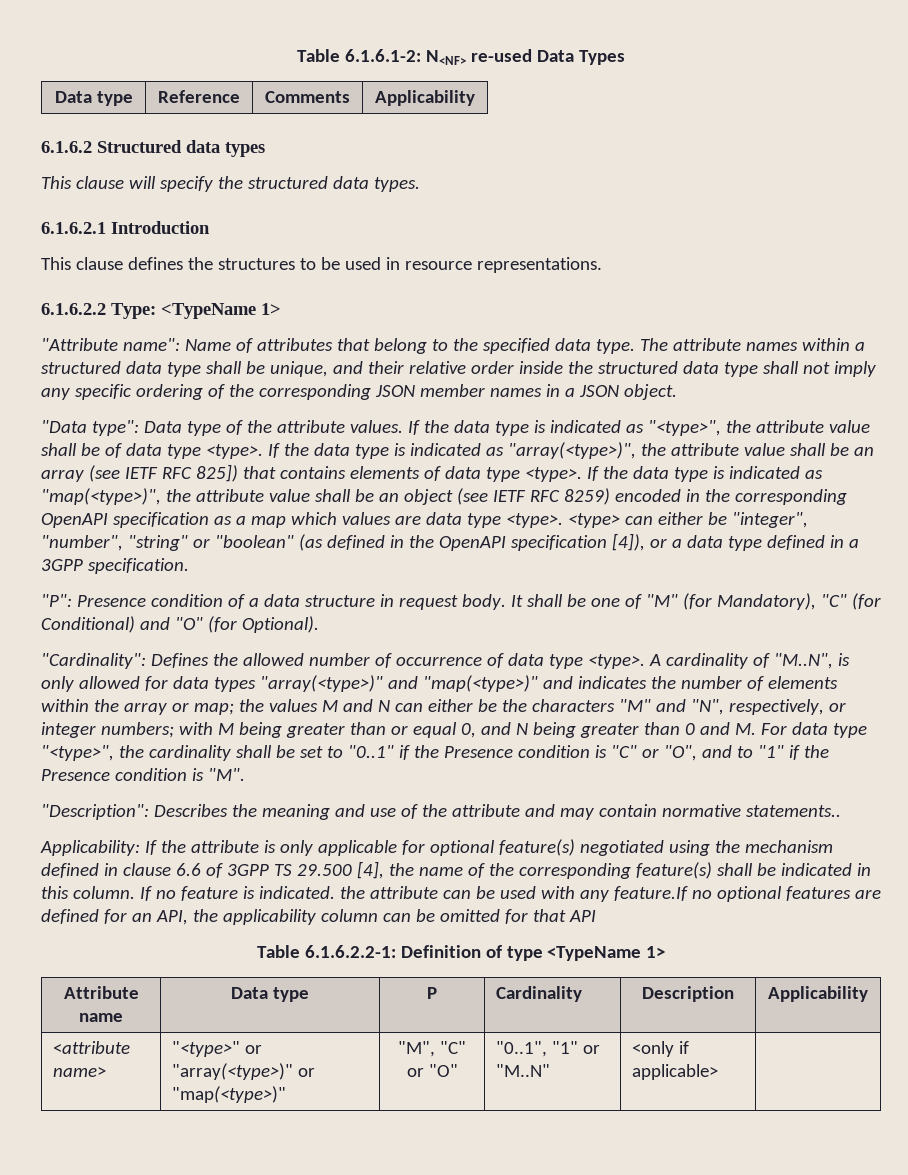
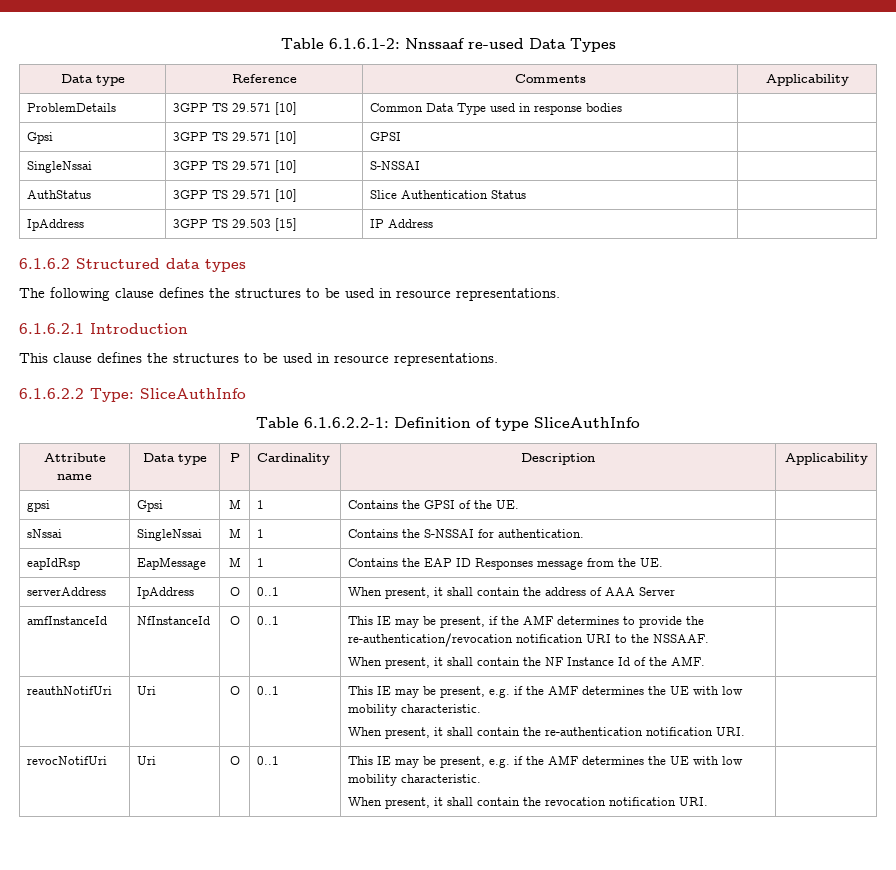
[426,50,467,65] N<NF> -> [404,38,465,49] Nnssaaf
[41,140,265,157] [41,176,420,192] // 6.1.6.2 Structured data types // This clause will specify the structured data types. -> [27,103,117,112] [173,102,298,115] [370,103,623,115] [27,132,54,144] [173,131,298,144] [370,132,402,141] [27,161,93,173] [173,160,298,173] [370,161,421,170] [27,190,92,199] [173,189,298,202] [370,190,527,199] [27,219,85,231] [173,218,298,231] [370,219,434,228] [19,258,246,272] [19,287,560,301] // ProblemDetails | 3GPP TS 29.571 [10] | Common Data Type used in response bodies | // Gpsi | 3GPP TS 29.571 [10] | GPSI | // SingleNssai | 3GPP TS 29.571 [10] | S-NSSAI | // AuthStatus | 3GPP TS 29.571 [10] | Slice Authentication Status | // IpAddress | 3GPP TS 29.503 [15] | IP Address | // 6.1.6.2 Structured data types // The following clause defines the structures to be used in resource representations.
[161,303,281,319] [41,338,865,354] [41,361,876,377] [41,384,677,400] [41,420,870,436] [41,442,874,459] [41,464,823,482] [41,488,847,505] [41,512,808,528] [41,533,859,551] [41,558,189,574] [41,593,881,610] [41,616,319,633] [41,653,850,669] [41,675,838,692] [41,699,846,715] [41,722,867,738] [41,745,829,761] [41,768,245,781] [41,804,841,820] [40,839,833,856] [41,861,871,879] [41,886,881,902] [41,909,596,925] <TypeName 1> // "Attribute name": Name of attributes that belong to the specified data type. The attribute names within a structured data type shall be unique, and their relative order inside the structured data type shall not imply any specific ordering of the corresponding JSON member names in a JSON object. // "Data type": Data type of the attribute values. If the data type is indicated as "<type>", the attribute value shall be of data type <type>. If the data type is indicated as "array(<type>)", the attribute value shall be an array (see IETF RFC 825]) that contains elements of data type <type>. If the data type is indicated as "map(<type>)", the attribute value shall be an object (see IETF RFC 8259) encoded in the corresponding OpenAPI specification as a map which values are data type <type>. <type> can either be "integer", "number", "string" or "boolean" (as defined in the OpenAPI specification [4]), or a data type defined in a 3GPP specification. // "P": Presence condition of a data structure in request body. It shall be one of "M" (for Mandatory), "C" (for Conditional) and "O" (for Optional). // "Cardinality": Defines the allowed number of occurrence of data type <type>. A cardinality of "M..N", is only allowed for data types "array(<type>)" and "map(<type>)" and indicates the number of elements within the array or map; the values M and N can either be the characters "M" and "N", respectively, or integer numbers; with M being greater than or equal 0, and N being greater than 0 and M. For data type "<type>", the cardinality shall be set to "0..1" if the Presence condition is "C" or "O", and to "1" if the Presence condition is "M". // "Description": Describes the meaning and use of the attribute and may contain normative statements.. // Applicability: If the attribute is only applicable for optional feature(s) negotiated using the mechanism defined in clause 6.6 of 3GPP TS 29.500 [4], the name of the corresponding feature(s) shall be indicated in this column. If no feature is indicated. the attribute can be used with any feature.If no optional features are defined for an API, the applicability column can be omitted for that API -> [140,388,246,399] SliceAuthInfo
[547,946,666,961] <TypeName 1> -> [534,417,640,428] SliceAuthInfo
[52,1041,130,1054] [52,1067,106,1077] [171,1041,262,1057] [171,1063,315,1080] [171,1086,286,1103] [398,1041,466,1057] [406,1064,458,1077] [495,1041,600,1057] [495,1064,550,1077] [631,1041,689,1057] [631,1064,718,1080] <attribute name> | "<type>" or "array(<type>)" or "map(<type>)" | "M", "C" or "O" | "0..1", "1" or "M..N" | <only if applicable> -> [27,500,51,512] [137,500,164,512] [228,499,241,509] [257,500,265,509] [348,500,520,509] [27,529,63,538] [137,529,203,541] [228,528,241,538] [257,529,265,538] [348,529,585,538] [27,558,81,570] [137,557,207,570] [228,557,241,567] [257,558,265,567] [348,558,664,570] [27,587,107,596] [137,587,195,599] [229,587,240,596] [257,587,280,596] [348,587,676,599] [27,616,108,625] [137,616,211,625] [229,616,240,625] [257,616,280,625] [348,615,705,628] [348,633,710,647] [348,656,706,669] [27,686,113,695] [137,686,157,695] [229,686,240,695] [257,686,280,695] [348,685,744,698] [348,704,482,716] [348,727,746,739] [27,756,108,765] [137,756,157,765] [229,756,240,765] [257,756,280,765] [348,755,744,768] [348,774,482,786] [348,797,709,809] gpsi | Gpsi | M | 1 | Contains the GPSI of the UE. | // sNssai | SingleNssai | M | 1 | Contains the S-NSSAI for authentication. | // eapIdRsp | EapMessage | M | 1 | Contains the EAP ID Responses message from the UE. | // serverAddress | IpAddress | O | 0..1 | When present, it shall contain the address of AAA Server | // amfInstanceId | NfInstanceId | O | 0..1 | This IE may be present, if the AMF determines to provide the re-authentication/revocation notification URI to the NSSAAF. // When present, it shall contain the NF Instance Id of the AMF. | // reauthNotifUri | Uri | O | 0..1 | This IE may be present, e.g. if the AMF determines the UE with low mobility characteristic. // When present, it shall contain the re-authentication notification URI. | // revocNotifUri | Uri | O | 0..1 | This IE may be present, e.g. if the AMF determines the UE with low mobility characteristic. // When present, it shall contain the revocation notification URI.

